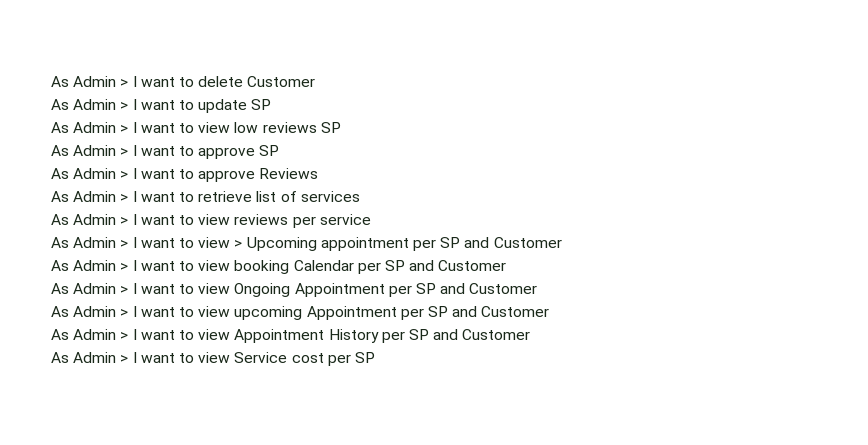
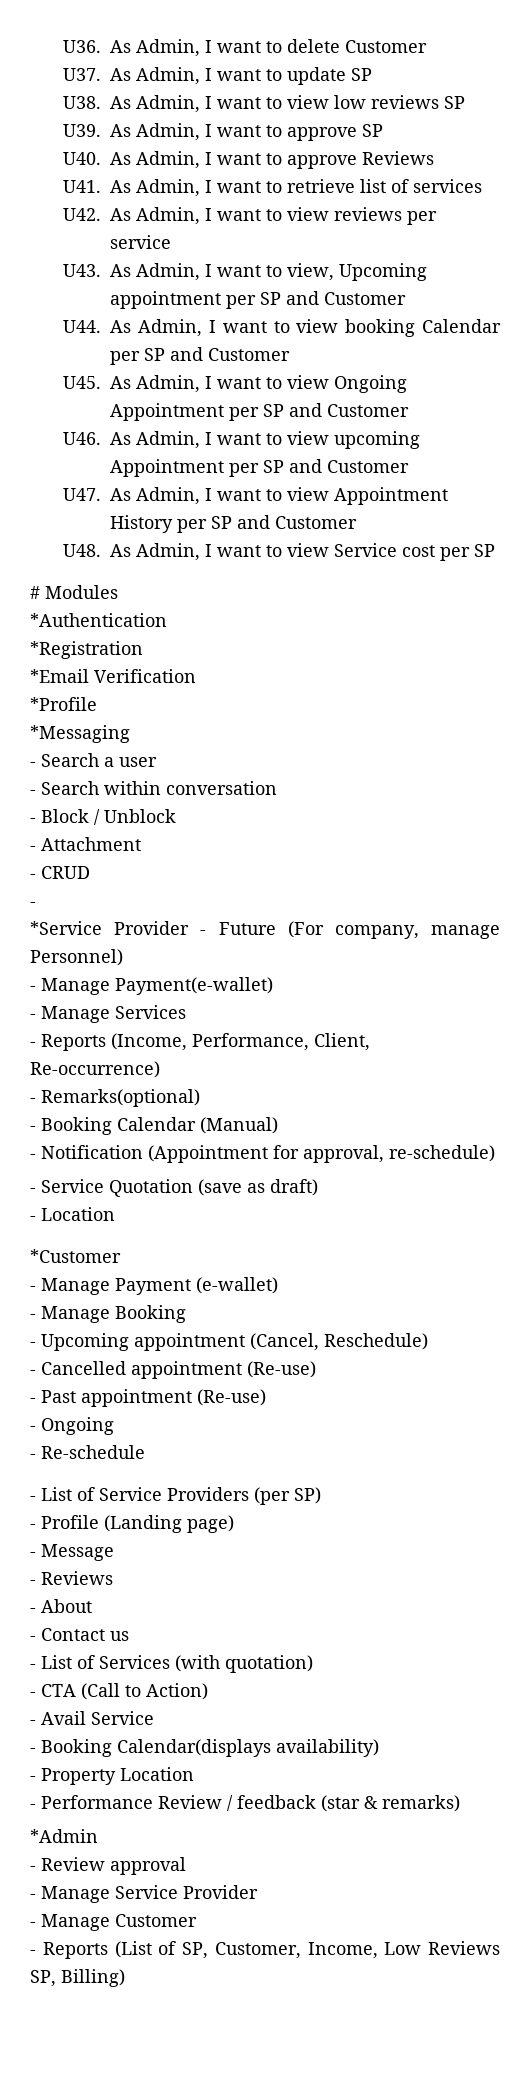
[51,76,129,87] As Admin > -> [63,39,201,57] U36. As Admin,
[51,99,129,110] As Admin > -> [63,67,201,85] U37. As Admin,
[51,122,129,133] As Admin > -> [63,95,201,113] U38. As Admin,
[51,145,129,156] As Admin > -> [63,123,201,141] U39. As Admin,
[51,168,129,179] As Admin > -> [63,151,201,169] U40. As Admin,
[51,191,129,202] As Admin > -> [63,179,201,197] U41. As Admin,
[51,214,129,225] As Admin > -> [63,207,201,225] U42. As Admin,
[51,237,243,248] As Admin > I want to view > -> [63,263,335,281] U43. As Admin, I want to view,
[51,260,129,271] As Admin > -> [63,319,203,337] U44. As Admin,
[51,283,129,294] As Admin > -> [63,375,201,393] U45. As Admin,
[51,306,129,317] As Admin > -> [63,431,201,449] U46. As Admin,
[51,329,129,340] As Admin > -> [63,487,201,505] U47. As Admin,
[51,352,129,363] As Admin > -> [63,543,201,561] U48. As Admin,
(375, 357) none -> [30,585,118,599] [30,613,167,627] [30,641,143,659] [30,669,196,683] [30,697,97,711] [30,725,130,743] [30,753,157,767] [30,781,277,795] [30,809,176,825] [30,837,141,851] [30,866,90,879] [30,902,36,907] [30,921,501,939] [30,949,123,966] [30,977,273,995] [30,1005,186,1023] [30,1033,370,1051] [30,1061,160,1078] [30,1089,200,1107] [30,1117,278,1135] [30,1145,495,1163] [30,1179,318,1197] [30,1207,115,1221] [30,1249,121,1263] [30,1277,278,1295] [30,1305,186,1323] [30,1333,428,1351] [30,1361,316,1379] [30,1389,266,1407] [30,1417,114,1435] [30,1445,145,1459] [30,1487,321,1505] [30,1515,234,1533] [30,1544,114,1561] [30,1571,113,1585] [30,1599,92,1613] [30,1628,129,1641] [30,1655,313,1673] [30,1683,208,1700] [30,1711,154,1725] [30,1739,379,1757] [30,1767,194,1785] [30,1795,460,1812] [30,1829,98,1843] [30,1857,186,1875] [30,1885,258,1903] [30,1914,197,1931] [30,1941,500,1959] [30,1969,125,1987] // # Modules // *Authentication // *Registration // *Email Verification // *Profile // *Messaging // - Search a user // - Search within conversation // - Block / Unblock // - Attachment // - CRUD // - // *Service Provider - Future (For company, manage Personnel) // - Manage Payment(e-wallet) // - Manage Services // - Reports (Income, Performance, Client, Re-occurrence) // - Remarks(optional) // - Booking Calendar (Manual) // - Notification (Appointment for approval, re-schedule) // - Service Quotation (save as draft) // - Location // *Customer // - Manage Payment (e-wallet) // - Manage Booking // - Upcoming appointment (Cancel, Reschedule) // - Cancelled appointment (Re-use) // - Past appointment (Re-use) // - Ongoing // - Re-schedule // - List of Service Providers (per SP) // - Profile (Landing page) // - Message // - Reviews // - About // - Contact us // - List of Services (with quotation) // - CTA (Call to Action) // - Avail Service // - Booking Calendar(displays availability) // - Property Location // - Performance Review / feedback (star & remarks) // *Admin // - Review approval // - Manage Service Provider // - Manage Customer // - Reports (List of SP, Customer, Income, Low Reviews SP, Billing)

